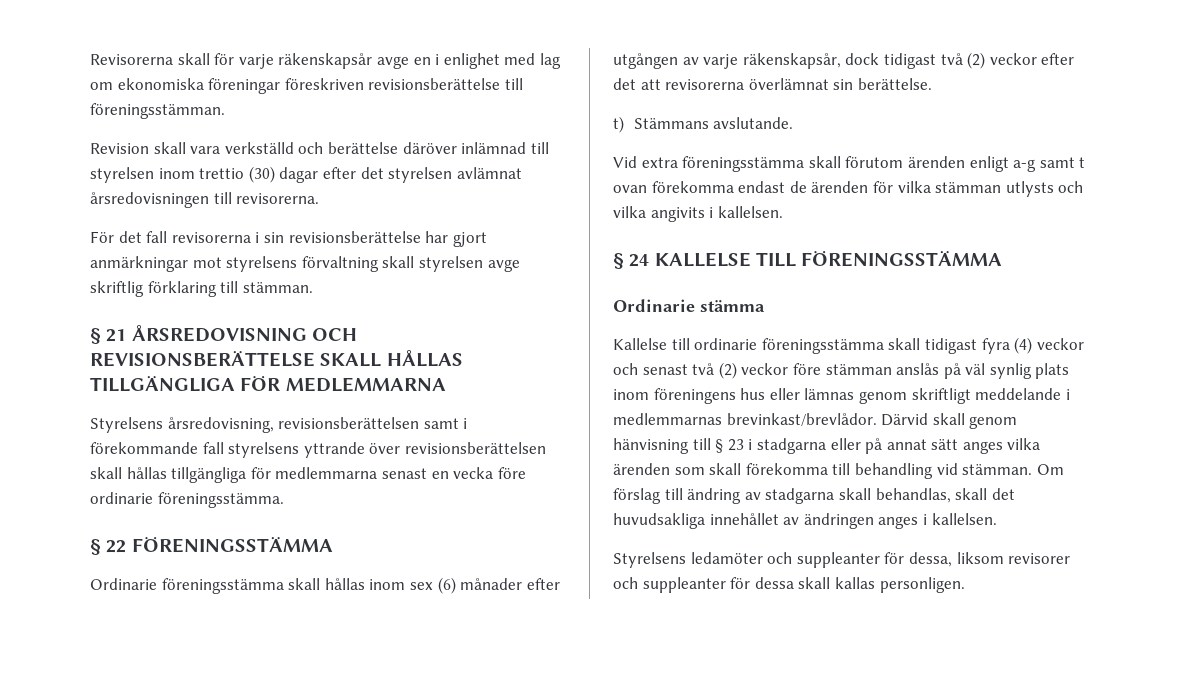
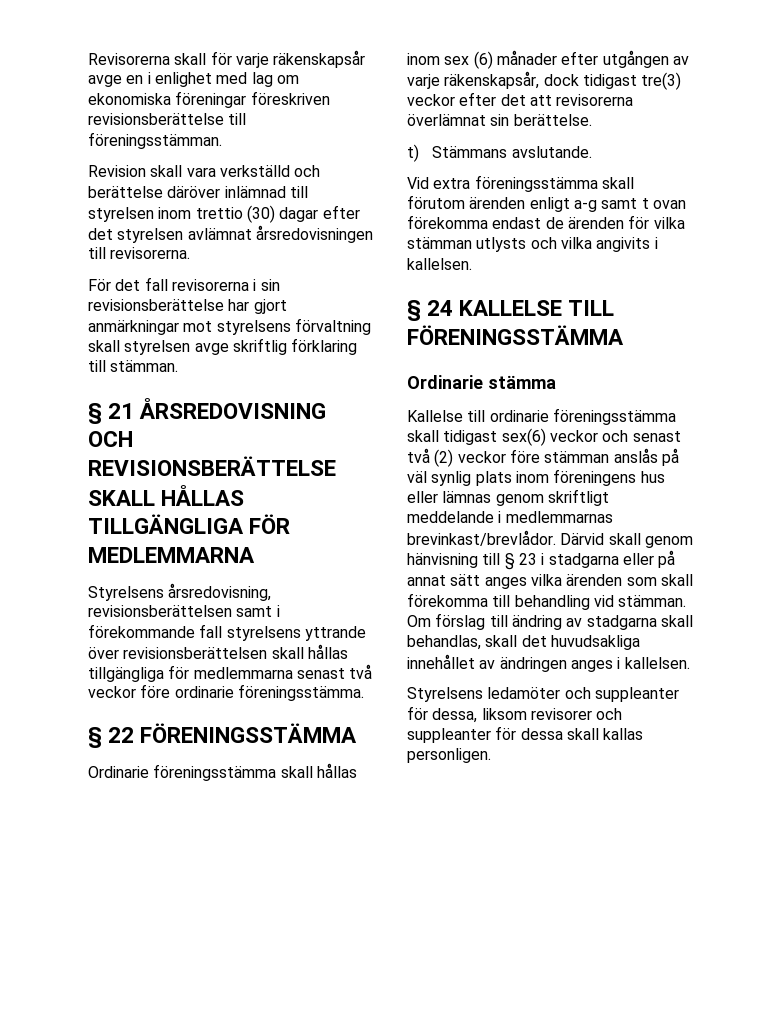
[431,467,494,479] en vecka -> [349,664,373,679] [88,686,136,698] två veckor
[940,52,986,69] två (2) -> [641,72,682,90] tre(3)
[981,337,1033,354] fyra (4) -> [501,428,546,446] sex(6)

